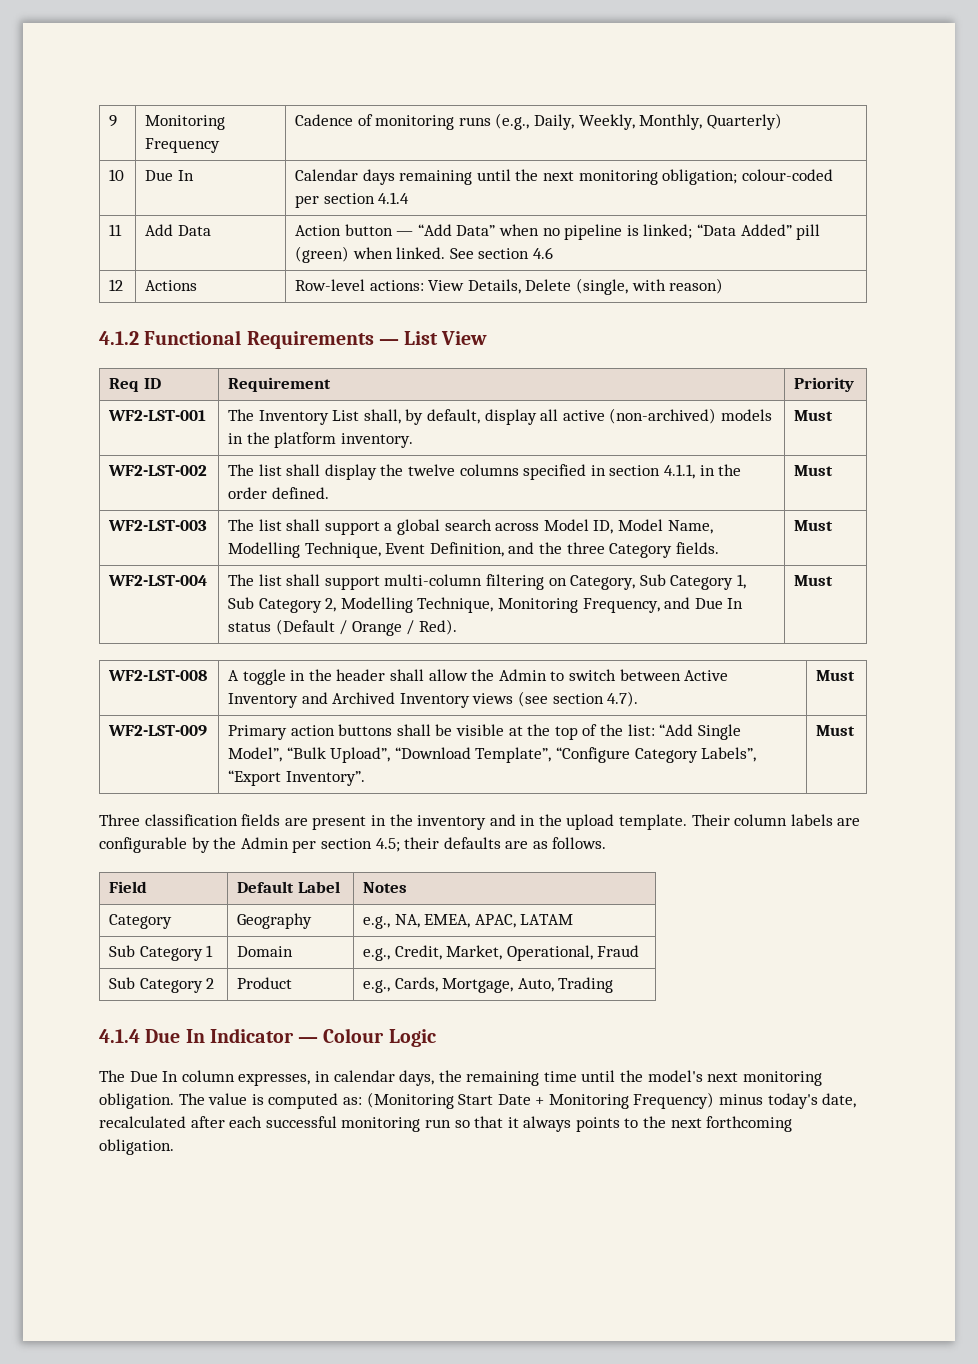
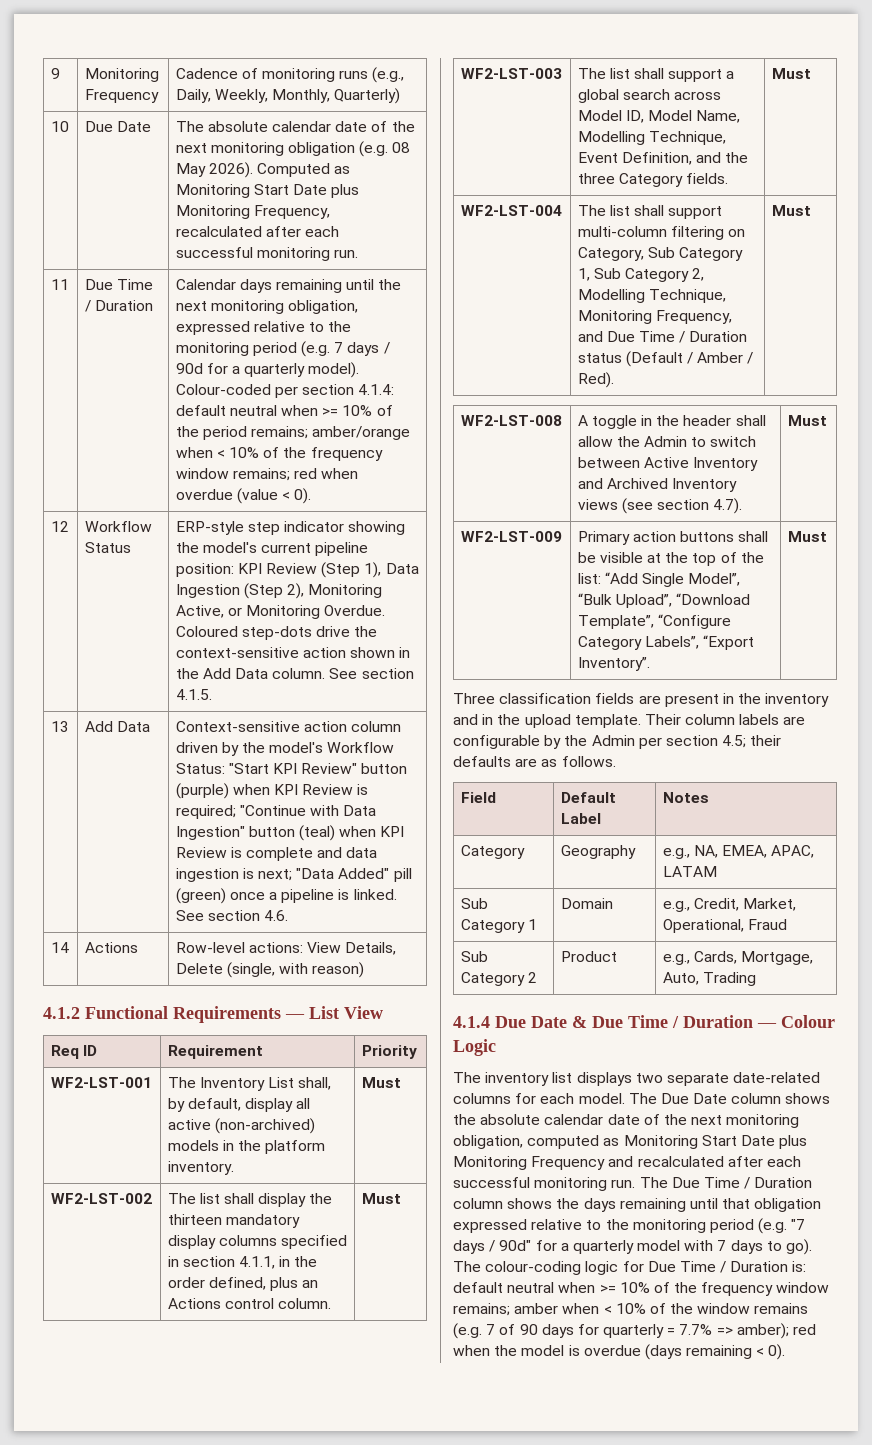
[177,170,194,181] In -> [116,121,151,132] [175,121,415,132] [175,141,411,157] [175,162,351,178] [175,184,360,198] [175,205,330,219] [175,226,340,237] [175,247,359,261] [50,279,69,290] [84,279,153,290] [84,300,153,312] Date | The absolute calendar date of the next monitoring obligation (e.g. 08 May 2026). Computed as Monitoring Start Date plus Monitoring Frequency, recalculated after each successful monitoring run. // 11 | Due Time / Duration
[662,169,833,185] [295,192,410,208] [109,224,123,236] [145,224,211,236] [295,224,821,240] [295,246,393,263] obligation; colour-coded per section 4.1.4 // 11 | Add Data | Action button — “Add Data” when no pipeline is linked; “Data Added” pill (green) when -> [288,300,359,314] [175,321,352,335] [175,341,390,357] [175,362,360,378] [175,384,395,398] [175,405,393,416] [175,426,411,440] [175,447,383,461] [175,468,359,481] [175,488,312,504] [50,521,69,532] [84,521,152,532] [84,542,131,553] [175,521,406,535] [175,542,369,556] [175,562,419,578] [175,583,383,599] [175,605,386,619] [175,626,378,640] [175,647,411,658] [175,668,414,679] [175,689,212,700] [50,721,69,732] [84,721,150,732] [175,721,402,732] [175,742,395,756] [175,763,408,774] [175,783,369,799] [175,805,377,819] [175,825,405,841] [175,847,378,861] [175,868,412,882] [175,888,350,904] obligation, expressed relative to the monitoring period (e.g. 7 days / 90d for a quarterly model). Colour-coded per section 4.1.4: default neutral when >= 10% of the period remains; amber/orange when < 10% of the frequency window remains; red when overdue (value < 0). // 12 | Workflow Status | ERP-style step indicator showing the model's current pipeline position: KPI Review (Step 1), Data Ingestion (Step 2), Monitoring Active, or Monitoring Overdue. Coloured step-dots drive the context-sensitive action shown in the Add Data column. See section 4.1.5. // 13 | Add Data | Context-sensitive action column driven by the model's Workflow Status: "Start KPI Review" button (purple) when KPI Review is required; "Continue with Data Ingestion" button (teal) when KPI Review is complete and data ingestion is next; "Data Added" pill (green) once a pipeline is
[532,247,553,259] [109,279,124,291] 4.6 // 12 -> [264,910,289,921] [50,942,69,953] 4.6. // 14
[407,464,455,476] twelve -> [167,1214,300,1228] [167,1235,216,1249] thirteen mandatory display
[271,487,329,499] defined. -> [208,1277,319,1291] [167,1298,332,1309] defined, plus an Actions control column.
[727,598,744,609] In -> [639,331,748,343] Time / Duration
[351,621,402,636] Orange -> [697,352,744,363] Amber
[185,1028,436,1047] [99,1070,822,1086] [99,1092,857,1109] [99,1116,793,1132] [99,1139,174,1155] In Indicator — Colour Logic // The Due In column expresses, in calendar days, the remaining time until the model's next monitoring obligation. The value is computed as: (Monitoring Start Date + Monitoring Frequency) minus today's date, recalculated after each successful monitoring run so that it always points to the next forthcoming obligation. -> [531,1015,835,1028] [453,1039,496,1056] [453,1072,821,1086] [453,1093,831,1104] [453,1114,800,1128] [453,1135,808,1149] [453,1156,801,1170] [453,1177,813,1191] [453,1198,822,1212] [453,1218,806,1234] [453,1239,813,1255] [453,1261,807,1275] [453,1282,830,1296] [453,1303,809,1316] [453,1323,817,1339] [453,1344,786,1360] Date & Due Time / Duration — Colour Logic // The inventory list displays two separate date-related columns for each model. The Due Date column shows the absolute calendar date of the next monitoring obligation, computed as Monitoring Start Date plus Monitoring Frequency and recalculated after each successful monitoring run. The Due Time / Duration column shows the days remaining until that obligation expressed relative to the monitoring period (e.g. "7 days / 90d" for a quarterly model with 7 days to go). The colour-coding logic for Due Time / Duration is: default neutral when >= 10% of the frequency window remains; amber when < 10% of the window remains (e.g. 7 of 90 days for quarterly = 7.7% => amber); red when the model is overdue (days remaining < 0).

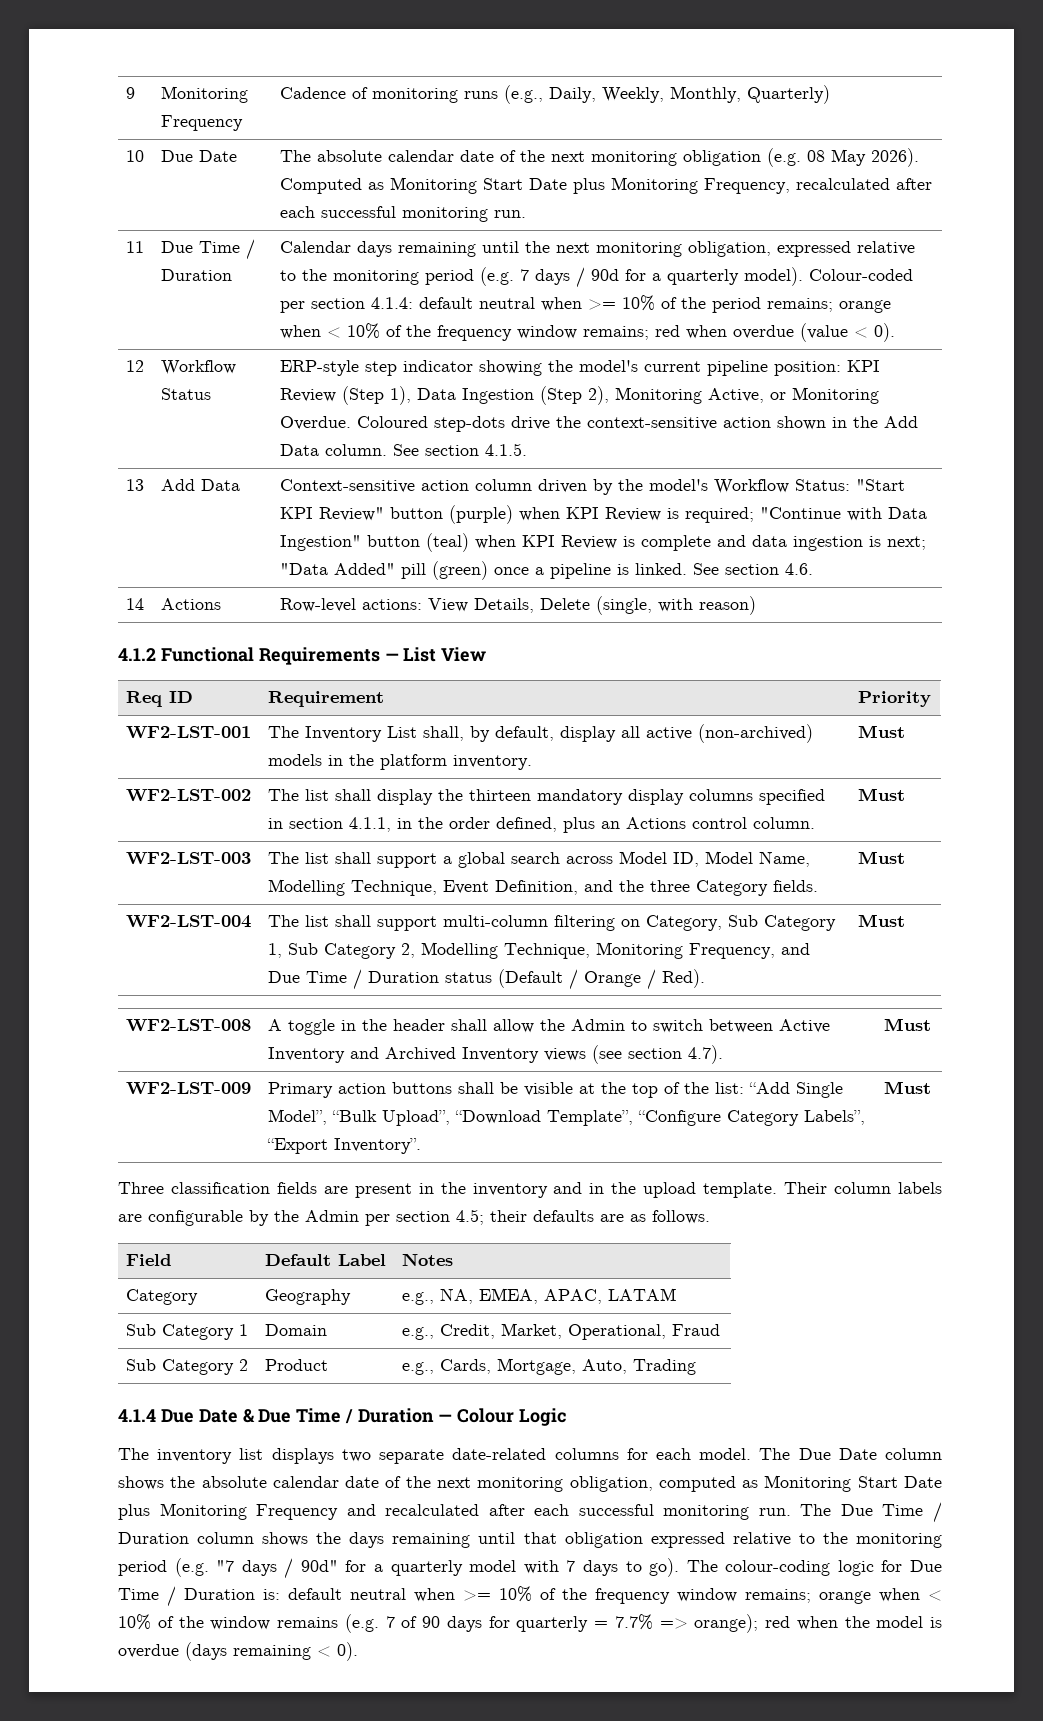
[312,426,411,440] amber/orange -> [839,300,892,313] orange
[697,352,744,363] Amber -> [584,971,642,987] Orange
[514,1303,559,1314] amber -> [819,1591,871,1604] orange
[736,1323,789,1339] amber); -> [694,1614,759,1633] orange);

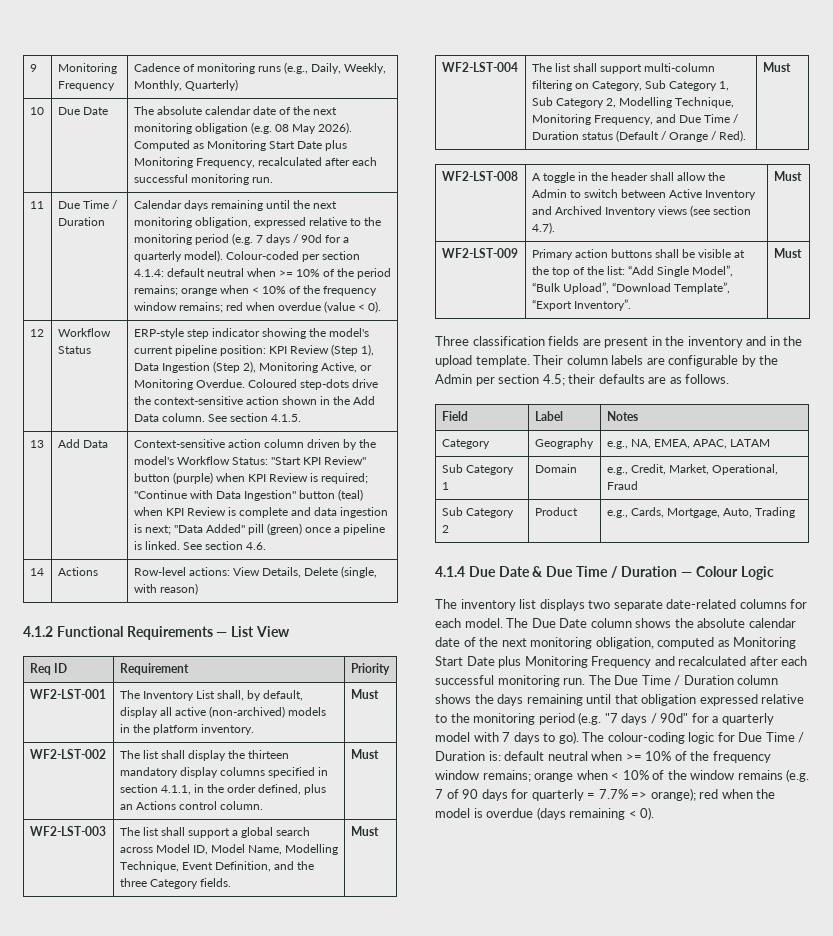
[638,1110,866,1126] “Configure Category Labels”, -> (730, 288) none
[265,1254,332,1266] Default -> (468, 416) none

